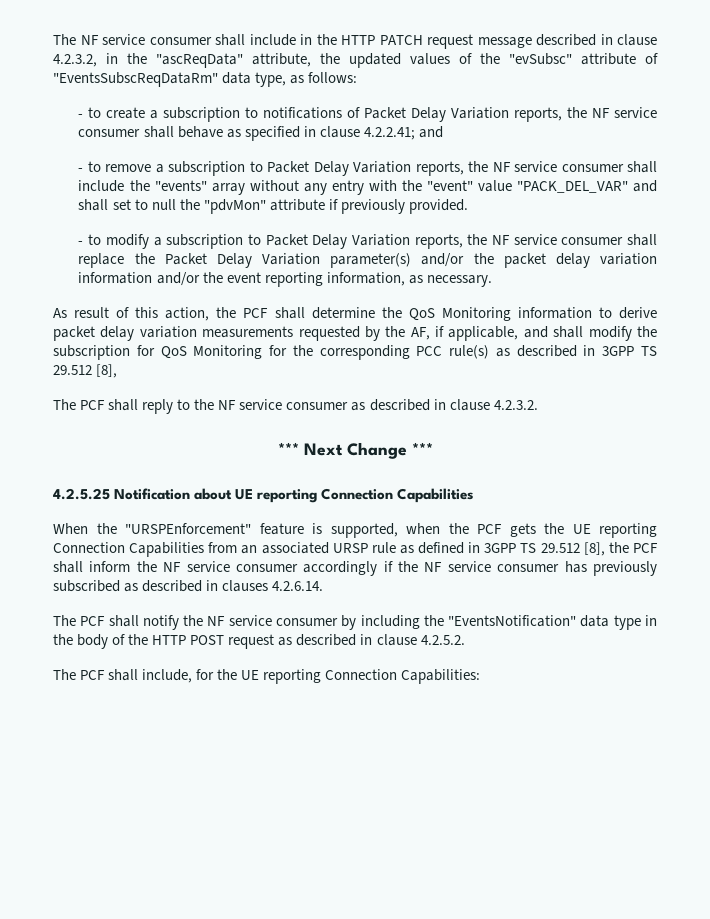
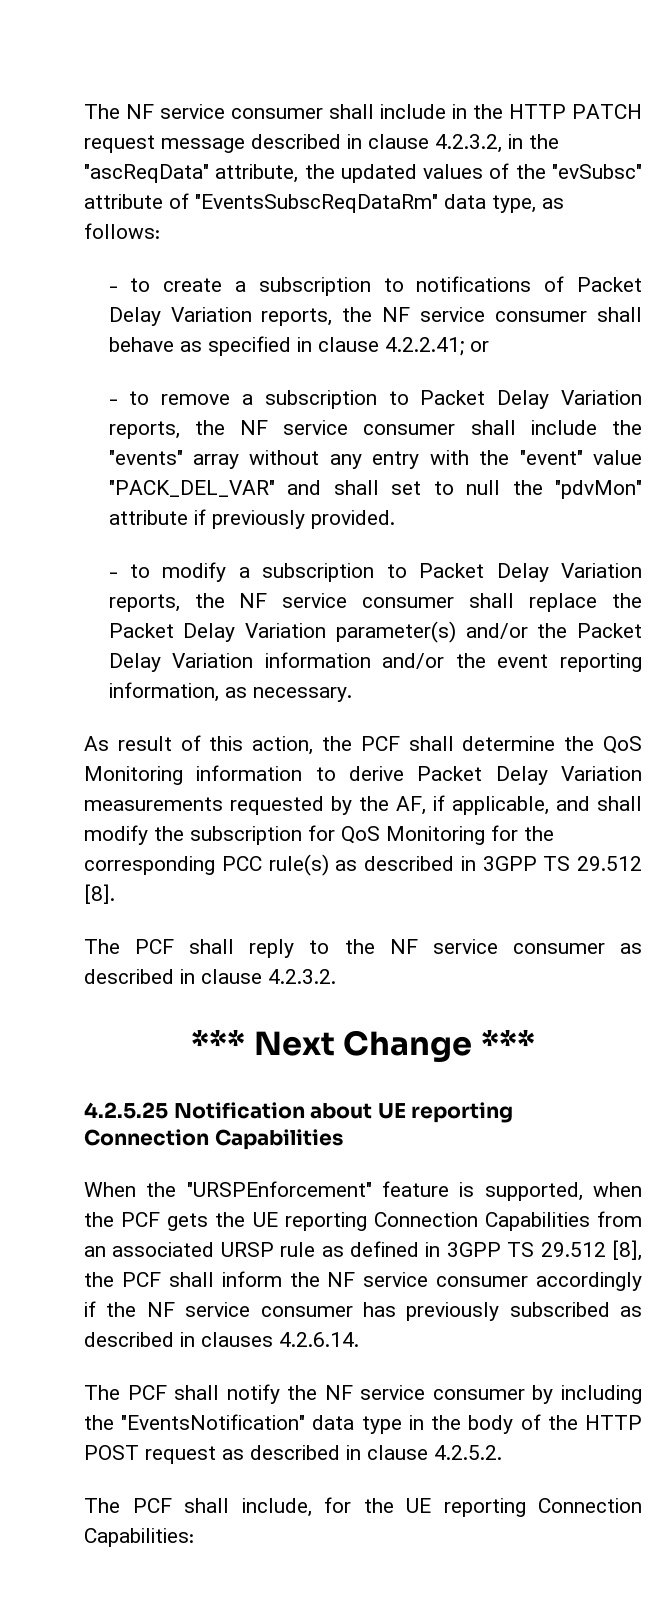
[418,126,443,138] and -> [469,341,489,352] or
[503,253,657,268] packet delay variation -> [577,623,642,638] [108,653,254,672] Packet Delay Variation
[53,326,197,341] packet delay variation -> [417,766,642,785] Packet Delay Variation
[96,364,118,378] [8], -> [84,884,115,904] [8].

